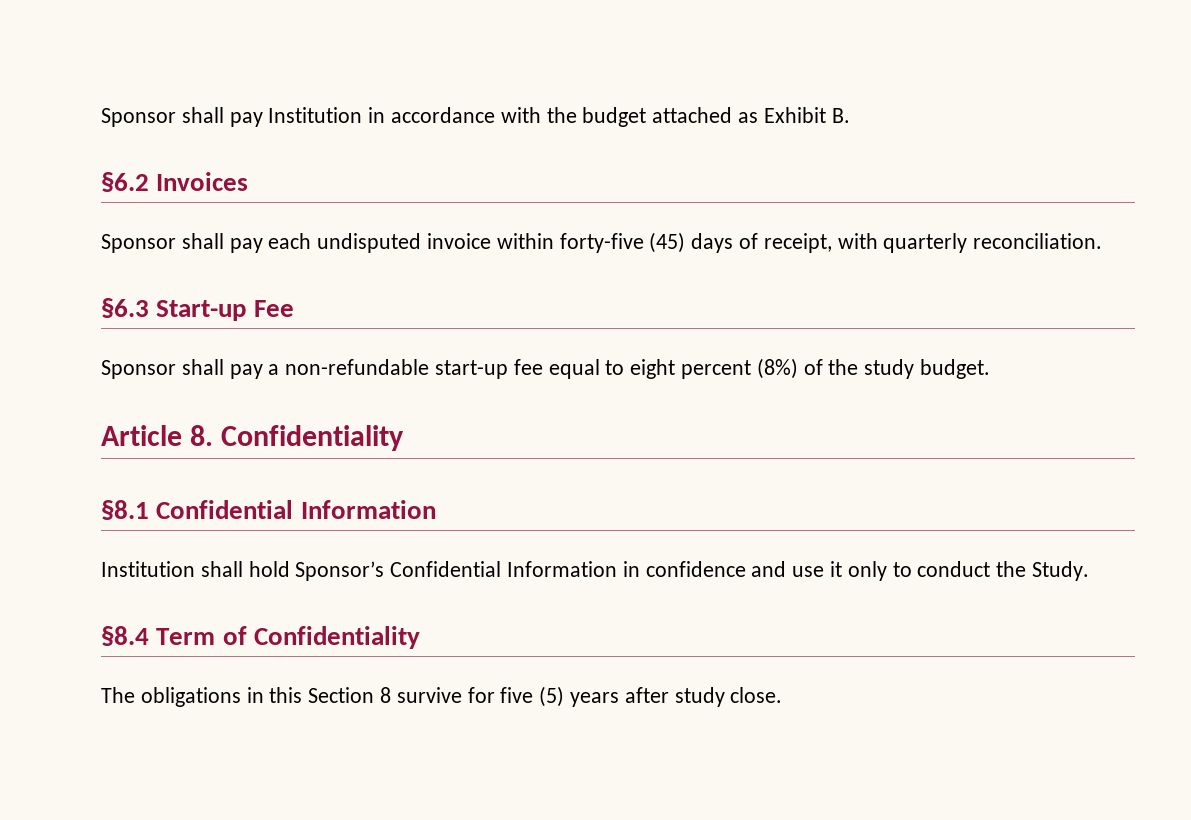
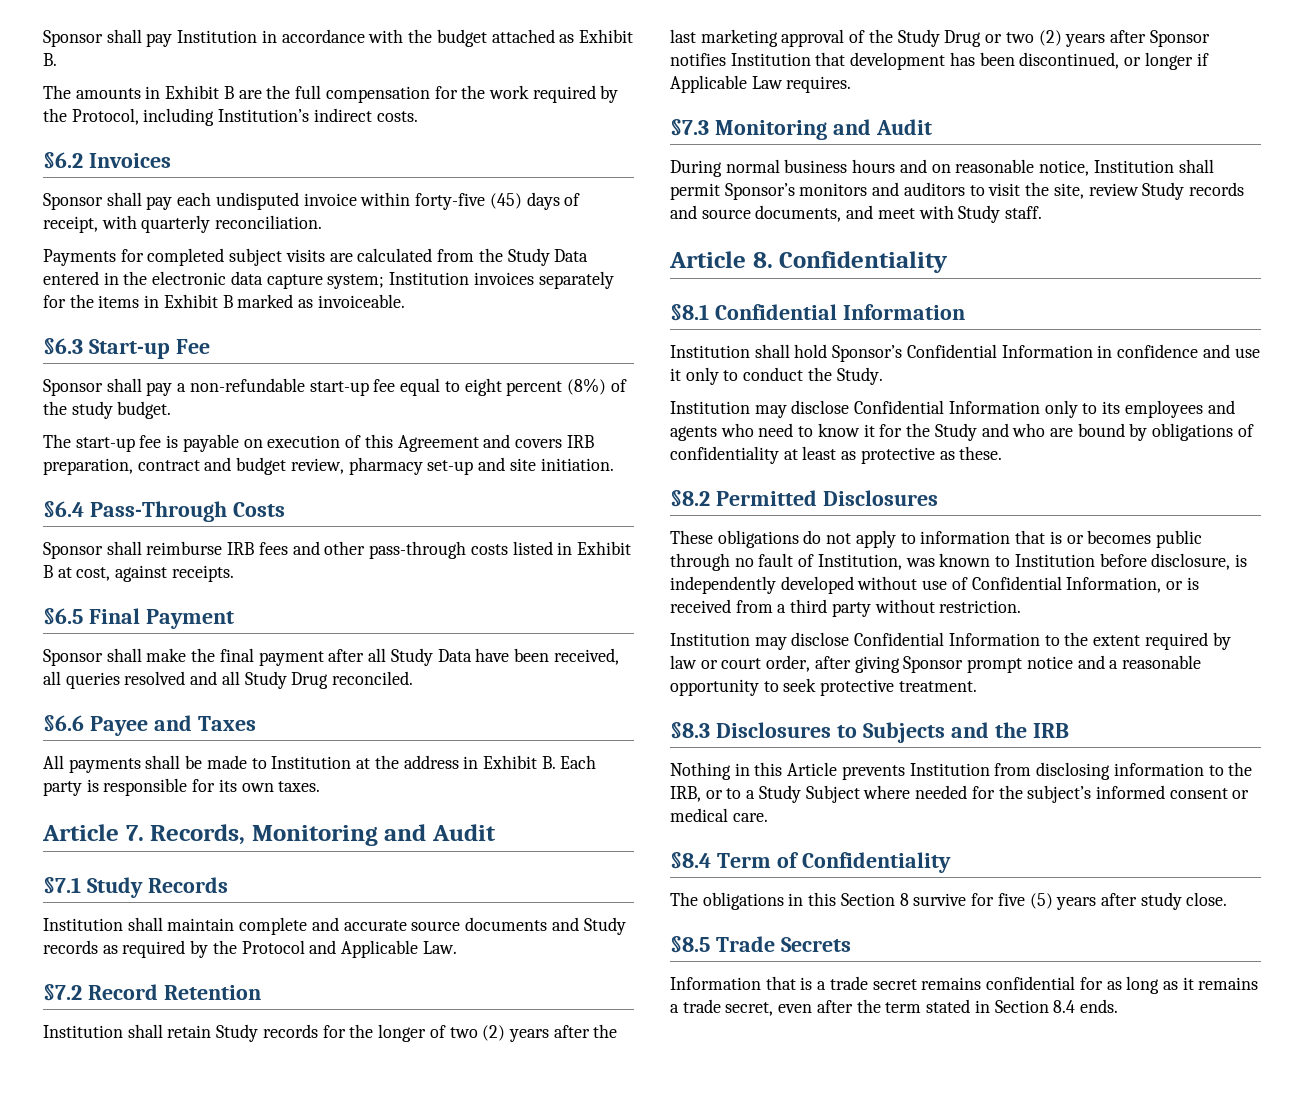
(850, 115) none -> [43,85,619,103] [43,108,418,126] // The amounts in Exhibit B are the full compensation for the work required by the Protocol, including Institution’s indirect costs.
(1103, 241) none -> [43,248,589,266] [43,271,614,289] [43,294,405,308] // Payments for completed subject visits are calculated from the Study Data entered in the electronic data capture system; Institution invoices separately for the items in Exhibit B marked as invoiceable.
(991, 369) none -> [43,434,594,452] [43,457,614,475] [43,501,285,522] [43,541,631,559] [43,565,234,582] [43,608,234,629] [43,648,619,666] [43,671,414,689] [43,715,256,736] [43,755,597,773] [43,778,321,796] [42,824,497,846] [43,877,228,898] [43,917,626,935] [43,940,457,958] [43,984,261,1001] [43,1024,618,1042] [670,29,1210,47] [670,52,1209,70] [670,75,852,93] [670,119,932,140] [670,159,1214,177] [670,182,1244,200] [670,205,1043,223] // The start-up fee is payable on execution of this Agreement and covers IRB preparation, contract and budget review, pharmacy set-up and site initiation. // §6.4 Pass-Through Costs // Sponsor shall reimburse IRB fees and other pass-through costs listed in Exhibit B at cost, against receipts. // §6.5 Final Payment // Sponsor shall make the final payment after all Study Data have been received, all queries resolved and all Study Drug reconciled. // §6.6 Payee and Taxes // All payments shall be made to Institution at the address in Exhibit B. Each party is responsible for its own taxes. // Article 7. Records, Monitoring and Audit // §7.1 Study Records // Institution shall maintain complete and accurate source documents and Study records as required by the Protocol and Applicable Law. // §7.2 Record Retention // Institution shall retain Study records for the longer of two (2) years after the last marketing approval of the Study Drug or two (2) years after Sponsor notifies Institution that development has been discontinued, or longer if Applicable Law requires. // §7.3 Monitoring and Audit // During normal business hours and on reasonable notice, Institution shall permit Sponsor’s monitors and auditors to visit the site, review Study records and source documents, and meet with Study staff.
(1090, 571) none -> [670,400,1235,418] [670,423,1254,441] [670,446,1003,464] [670,490,938,507] [670,530,1202,548] [670,553,1247,571] [670,576,1199,594] [670,599,1022,617] [670,632,1231,650] [670,655,1201,673] [670,678,977,696] [670,722,1069,743] [670,762,1253,780] [670,785,1250,803] [670,808,768,822] // Institution may disclose Confidential Information only to its employees and agents who need to know it for the Study and who are bound by obligations of confidentiality at least as protective as these. // §8.2 Permitted Disclosures // These obligations do not apply to information that is or becomes public through no fault of Institution, was known to Institution before disclosure, is independently developed without use of Confidential Information, or is received from a third party without restriction. // Institution may disclose Confidential Information to the extent required by law or court order, after giving Sponsor prompt notice and a reasonable opportunity to seek protective treatment. // §8.3 Disclosures to Subjects and the IRB // Nothing in this Article prevents Institution from disclosing information to the IRB, or to a Study Subject where needed for the subject’s informed consent or medical care.
(783, 695) none -> [670,936,851,953] [670,976,1259,994] [670,999,1118,1016] // §8.5 Trade Secrets // Information that is a trade secret remains confidential for as long as it remains a trade secret, even after the term stated in Section 8.4 ends.

